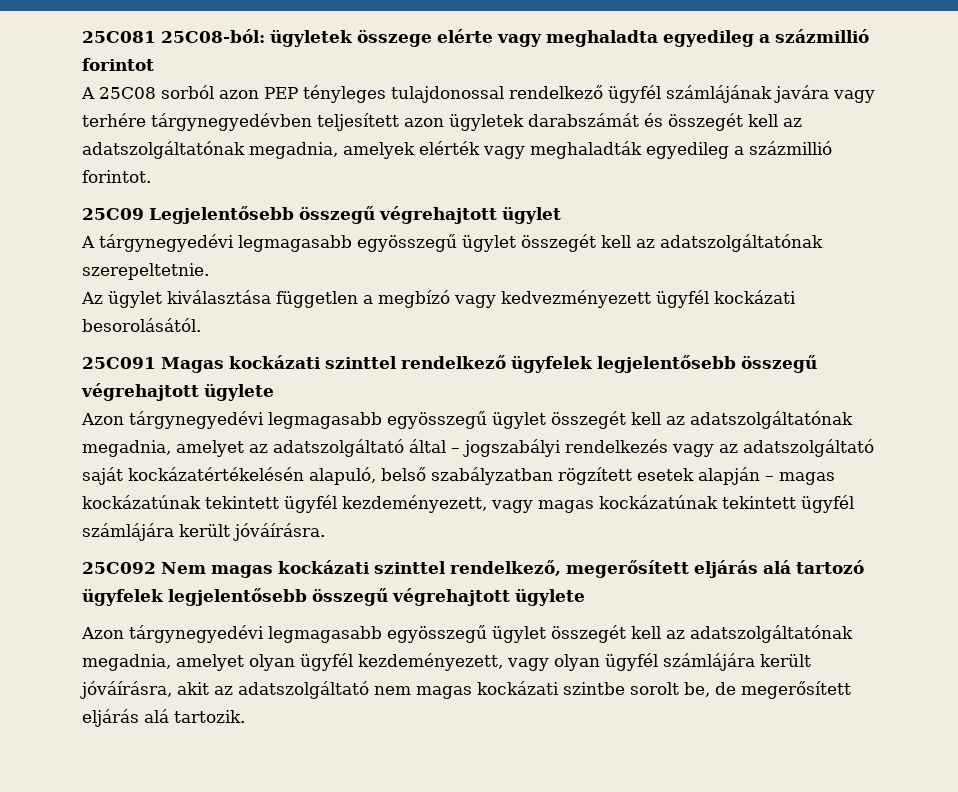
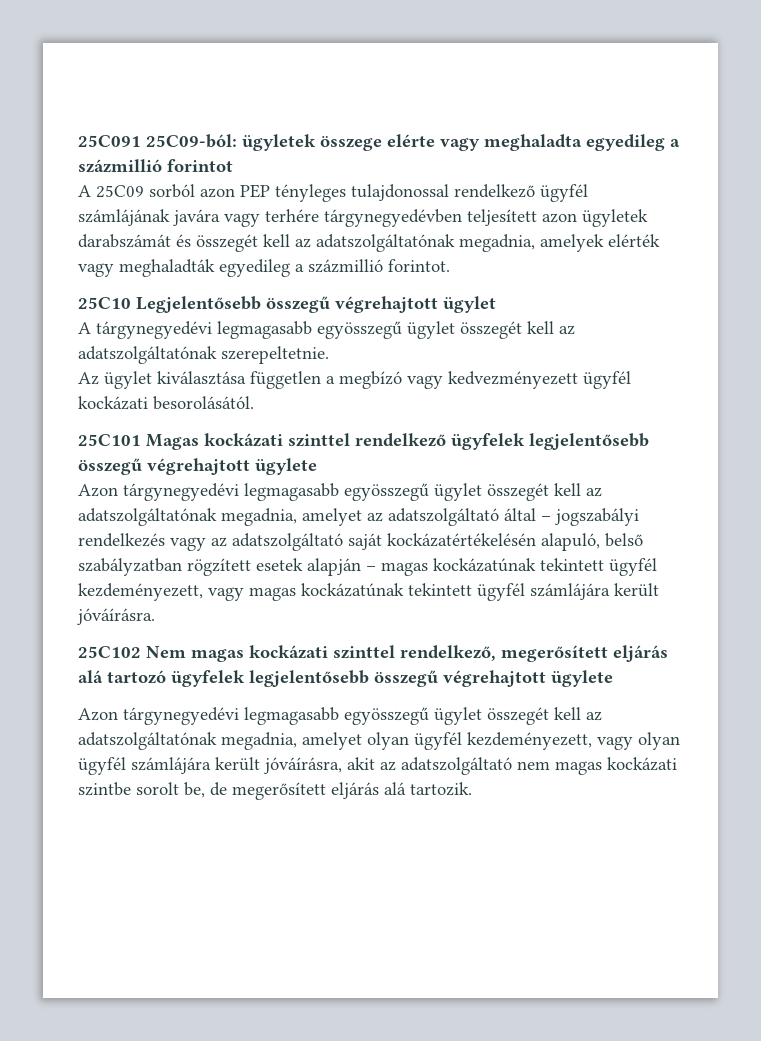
[82,29,265,43] 25C081 25C08-ból: -> [78,134,237,148] 25C091 25C09-ból:
[99,87,156,99] 25C08 -> [96,185,144,198] 25C09
[82,208,144,220] 25C09 -> [78,297,131,309] 25C10
[82,357,156,369] 25C091 -> [78,434,141,446] 25C101
[82,562,156,574] 25C092 -> [78,646,141,658] 25C102

